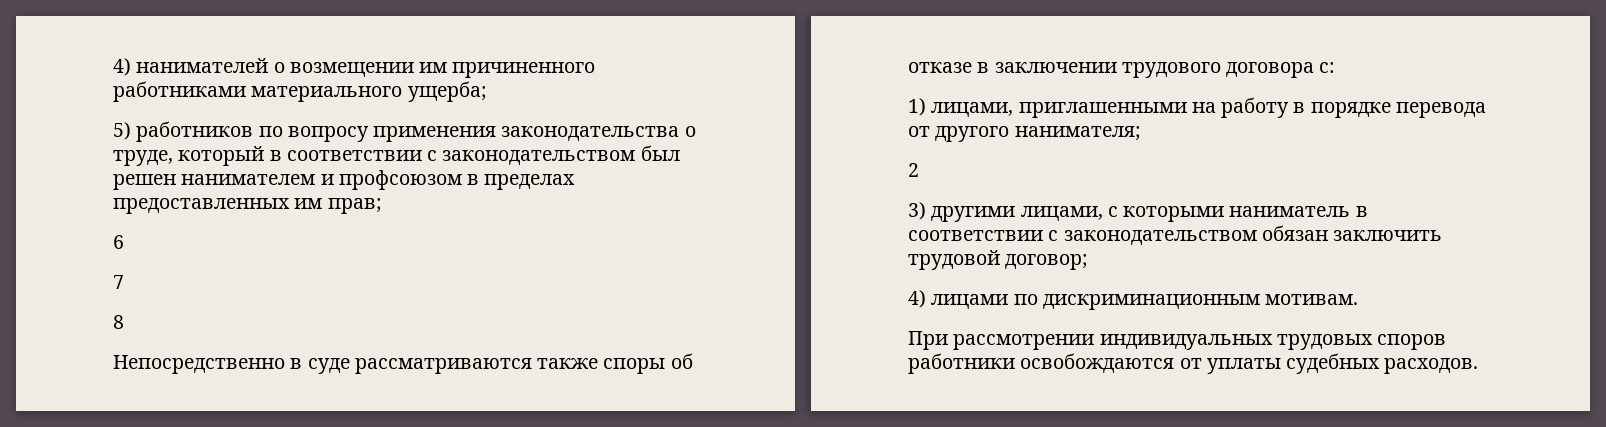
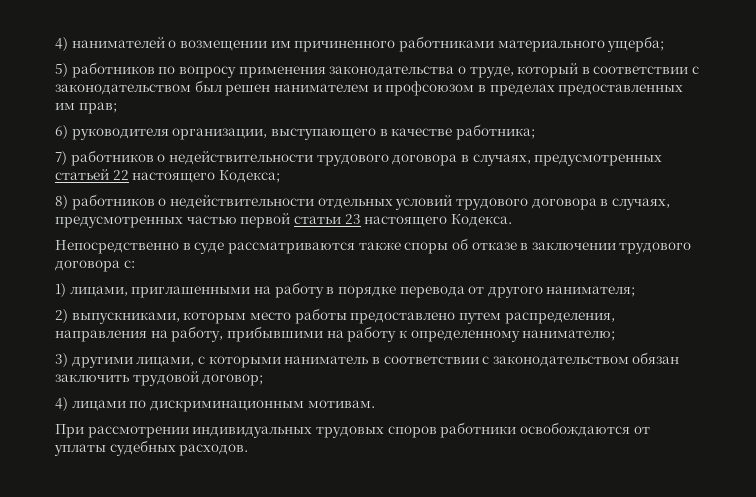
[113,235,124,249] [113,275,124,289] [113,315,124,329] 6 // 7 // 8 -> [55,124,535,140] [55,150,663,166] [55,169,280,183] [55,194,670,210] [55,213,512,228] 6) руководителя организации, выступающего в качестве работника; // 7) работников о недействительности трудового договора в случаях, предусмотренных статьей 22 настоящего Кодекса; // 8) работников о недействительности отдельных условий трудового договора в случаях, предусмотренных частью первой статьи 23 настоящего Кодекса.
[908,163,919,177] 2 -> [55,308,615,324] [55,326,616,342] 2) выпускниками, которым место работы предоставлено путем распределения, направления на работу, прибывшими на работу к определенному нанимателю;

